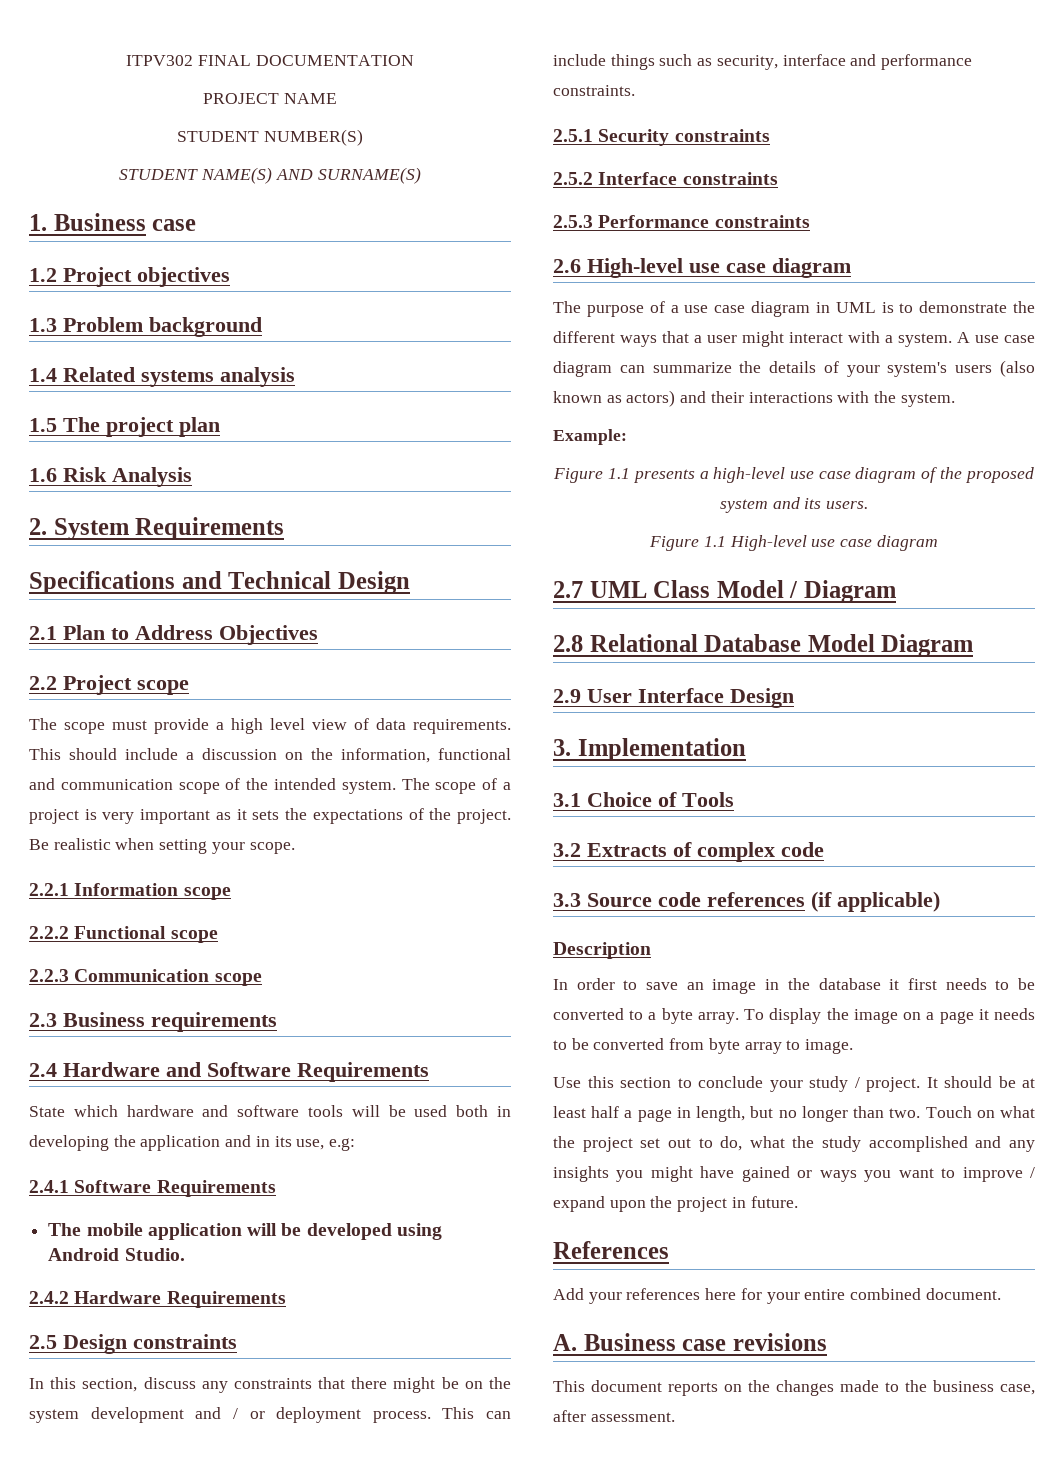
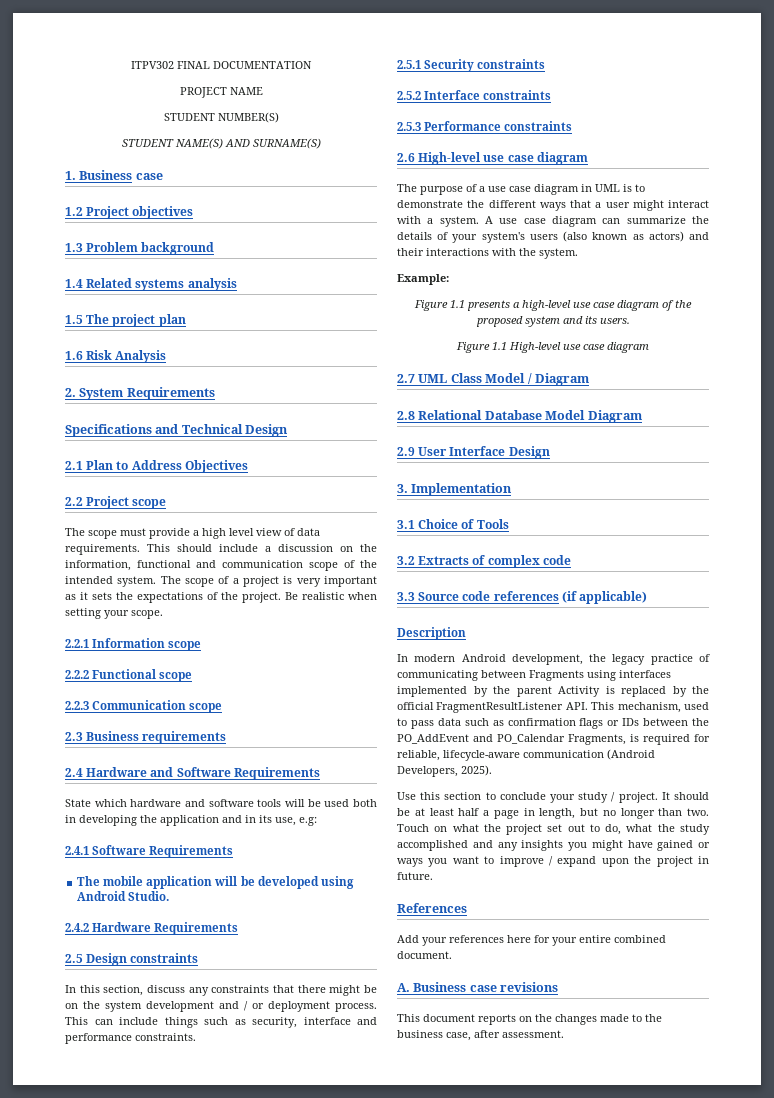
[576,978,1035,994] [553,1008,1035,1024] [553,1038,854,1054] order to save an image in the database it first needs to be converted to a byte array. To display the image on a page it needs to be converted from byte array to image. -> [414,654,710,665] [397,670,671,681] [397,686,709,697] [397,702,709,713] [397,718,709,729] [397,734,710,745] [397,749,655,761] [397,765,492,777] modern Android development, the legacy practice of communicating between Fragments using interfaces implemented by the parent Activity is replaced by the official FragmentResultListener API. This mechanism, used to pass data such as confirmation flags or IDs between the PO_AddEvent and PO_Calendar Fragments, is required for reliable, lifecycle-aware communication (Android Developers, 2025).

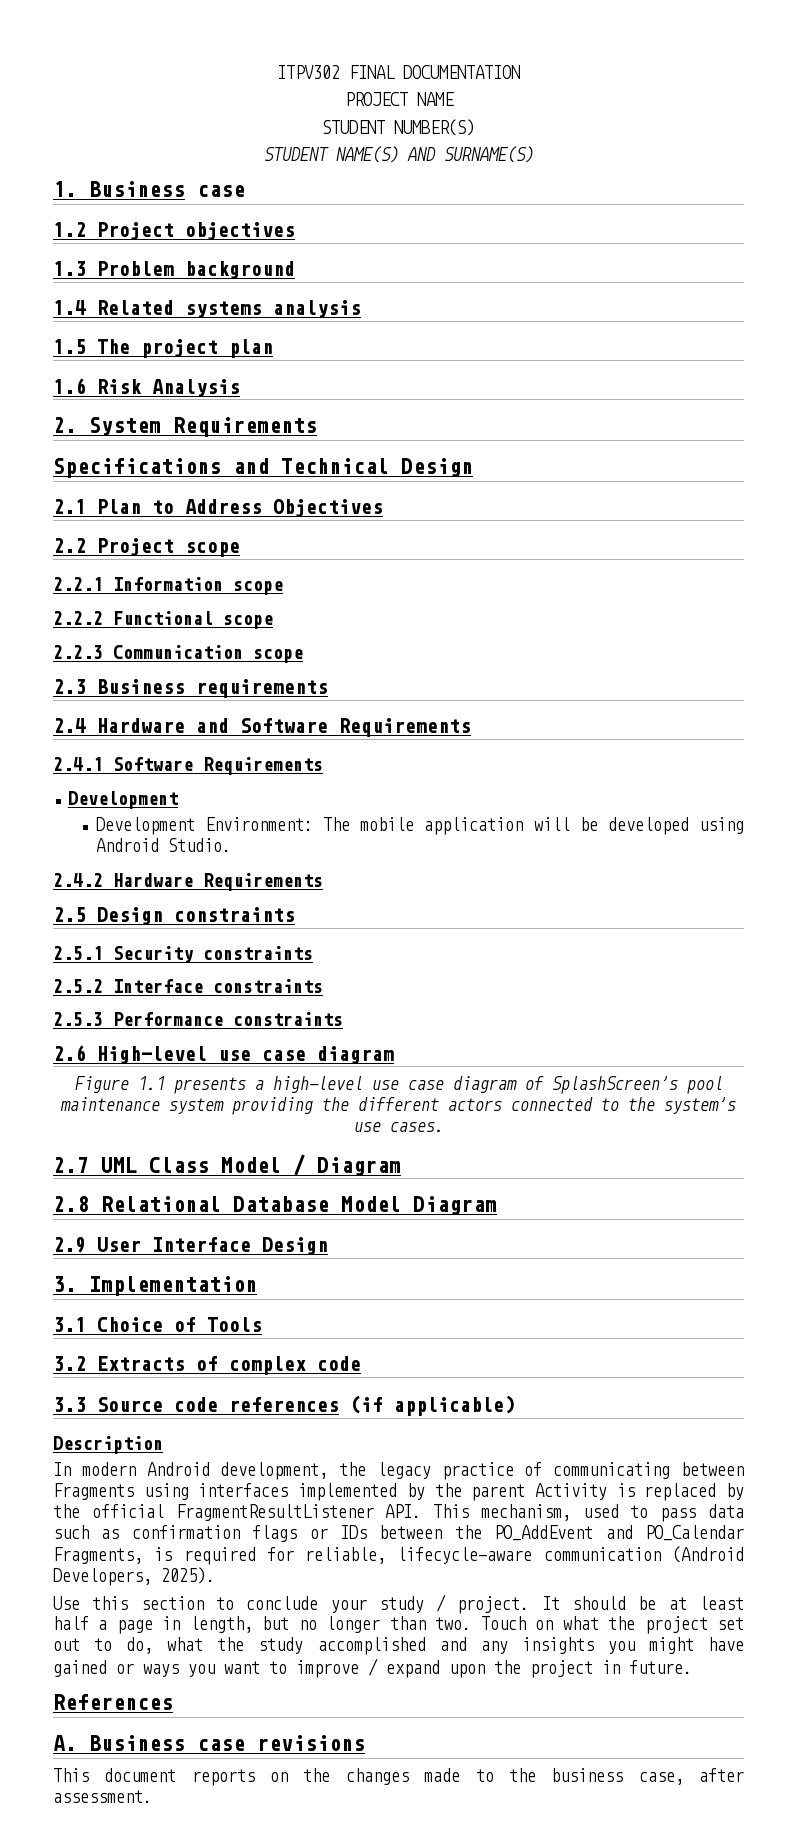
[65,528,320,539] [65,544,377,555] [65,560,377,571] [65,576,378,587] [65,592,377,603] [65,608,163,619] // The scope must provide a high level view of data requirements. This should include a discussion on the information, functional and communication scope of the intended system. The scope of a project is very important as it sets the expectations of the project. Be realistic when setting your scope. -> (240, 549) none
[65,799,377,807] [65,815,317,826] // State which hardware and software tools will be used both in developing the application and in its use, e.g: -> (471, 727) none
(234, 851) none -> [68,791,179,809] [95,817,314,835] Development // Development Environment:
[65,985,377,996] [65,1001,377,1012] [65,1017,377,1028] [65,1033,196,1044] // In this section, discuss any constraints that there might be on the system development and / or deployment process. This can include things such as security, interface and performance constraints. -> (295, 914) none
[397,184,645,195] [397,200,709,211] [397,216,709,227] [397,231,709,243] [397,248,578,259] [397,274,449,285] // The purpose of a use case diagram in UML is to demonstrate the different ways that a user might interact with a system. A use case diagram can summarize the details of your system's users (also known as actors) and their interactions with the system. // Example: -> (394, 1055) none
[675,300,692,308] [475,316,630,327] [456,342,649,353] the proposed system and its users. // Figure 1.1 High-level use case diagram -> [551,1076,723,1094] [60,1097,736,1115] [353,1122,444,1132] SplashScreen’s pool maintenance system providing the different actors connected to the system’s use cases.
[397,935,666,946] [397,951,452,959] // Add your references here for your entire combined document. -> (173, 1702) none

